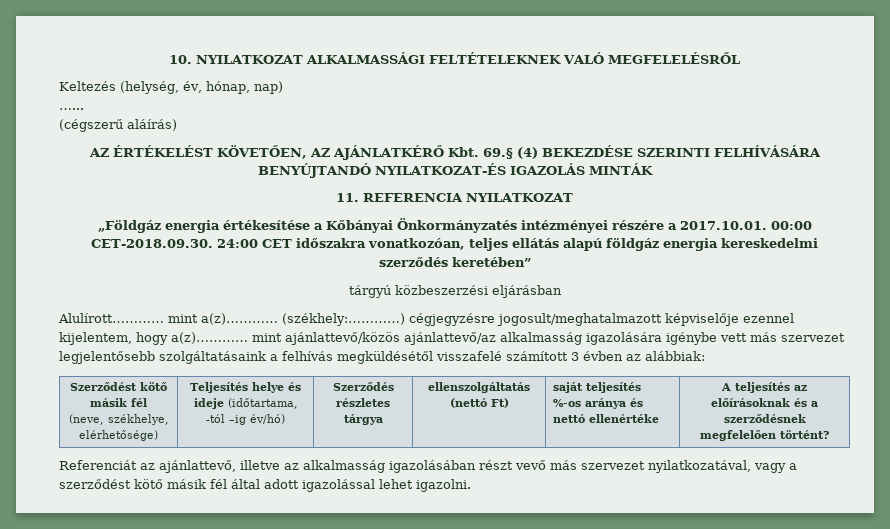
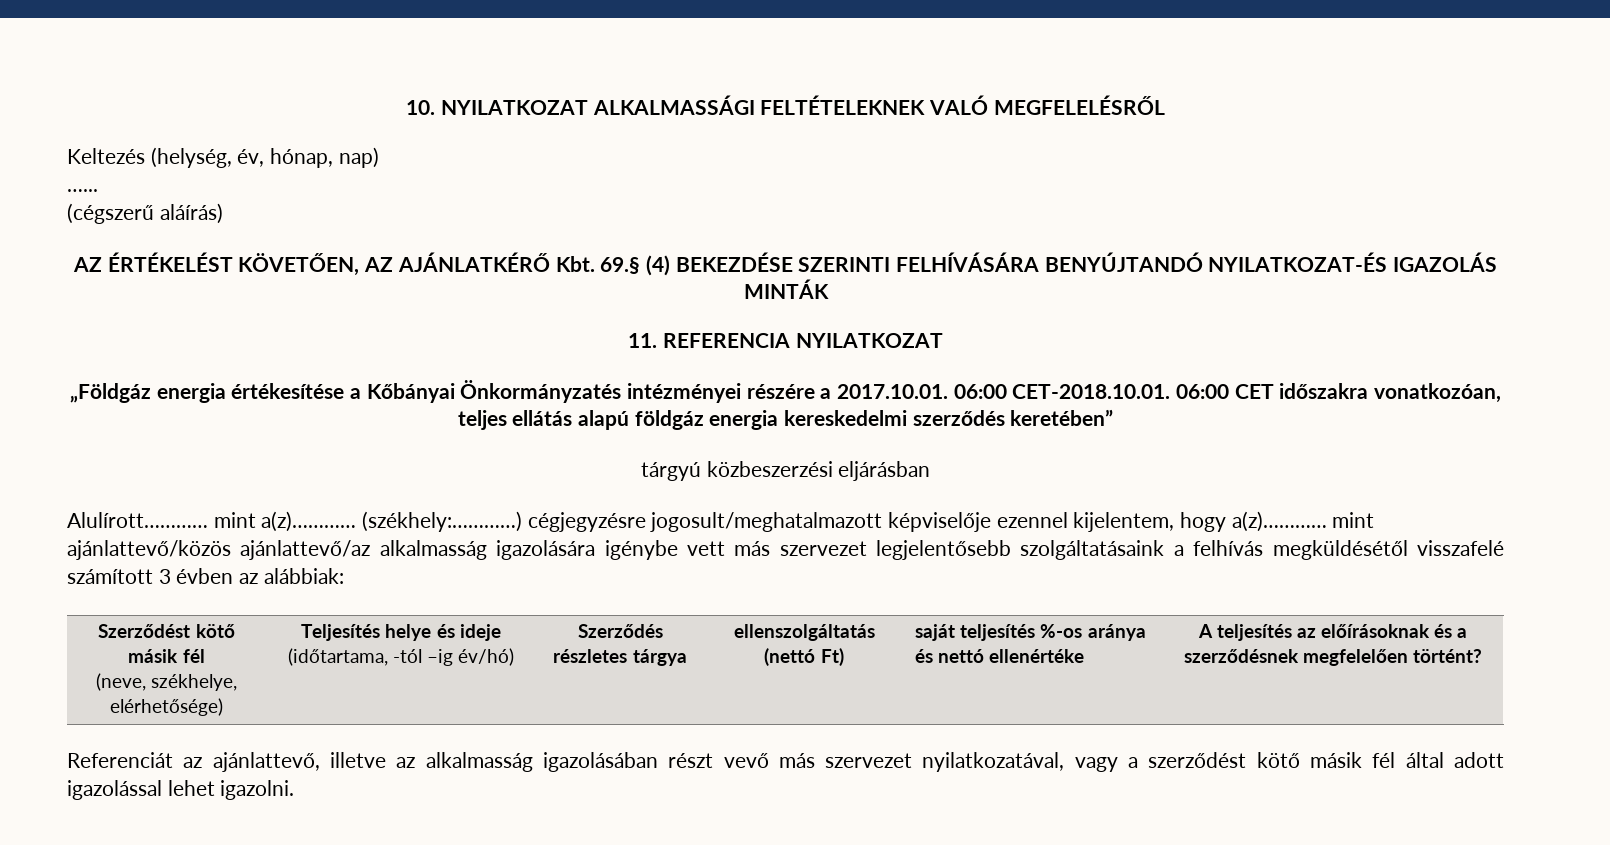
[770,221,812,230] [91,239,258,248] 00:00 CET-2018.09.30. 24:00 -> [953,384,1230,399] 06:00 CET-2018.10.01. 06:00

